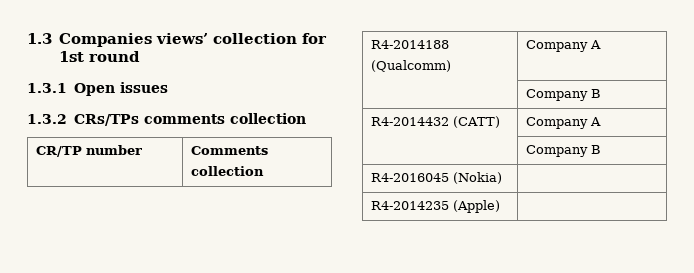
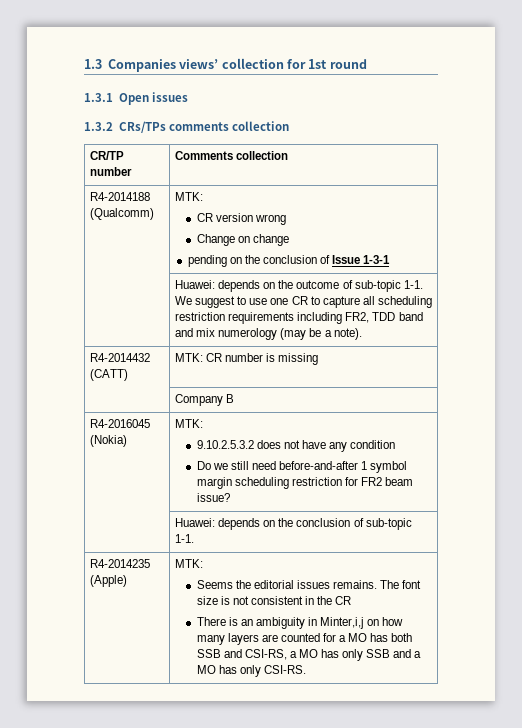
[526,40,602,52] [526,89,602,101] [371,116,501,128] [526,117,602,129] [526,145,602,157] [371,172,503,184] [371,200,501,213] Company A // | Company B // R4-2014432 (CATT) | Company A // | Company B // R4-2016045 (Nokia) | // R4-2014235 (Apple) | -> [174,192,203,201] [196,213,286,225] [196,234,289,246] [187,255,391,267] [174,280,423,292] [174,296,432,308] [174,312,423,324] [174,328,362,340] [89,353,150,362] [89,369,128,381] [174,353,319,365] [174,394,235,406] [89,419,150,428] [89,435,127,447] [174,419,203,428] [196,440,396,452] [196,461,408,473] [196,477,414,489] [196,493,230,502] [174,518,412,530] [174,534,194,543] [89,559,150,568] [89,575,127,587] [174,559,203,568] [196,580,422,589] [196,596,352,605] [196,617,404,629] [196,633,413,645] [196,649,422,661] [196,665,306,677] MTK: // CR version wrong // Change on change // pending on the conclusion of Issue 1-3-1 // | Huawei: depends on the outcome of sub-topic 1-1. We suggest to use one CR to capture all scheduling restriction requirements including FR2, TDD band and mix numerology (may be a note). // R4-2014432 (CATT) | MTK: CR number is missing // | Company B // R4-2016045 (Nokia) | MTK: // 9.10.2.5.3.2 does not have any condition // Do we still need before-and-after 1 symbol margin scheduling restriction for FR2 beam issue? // | Huawei: depends on the conclusion of sub-topic 1-1. // R4-2014235 (Apple) | MTK: // Seems the editorial issues remains. The font size is not consistent in the CR // There is an ambiguity in Minter,i,j on how many layers are counted for a MO has both SSB and CSI-RS, a MO has only SSB and a MO has only CSI-RS.

